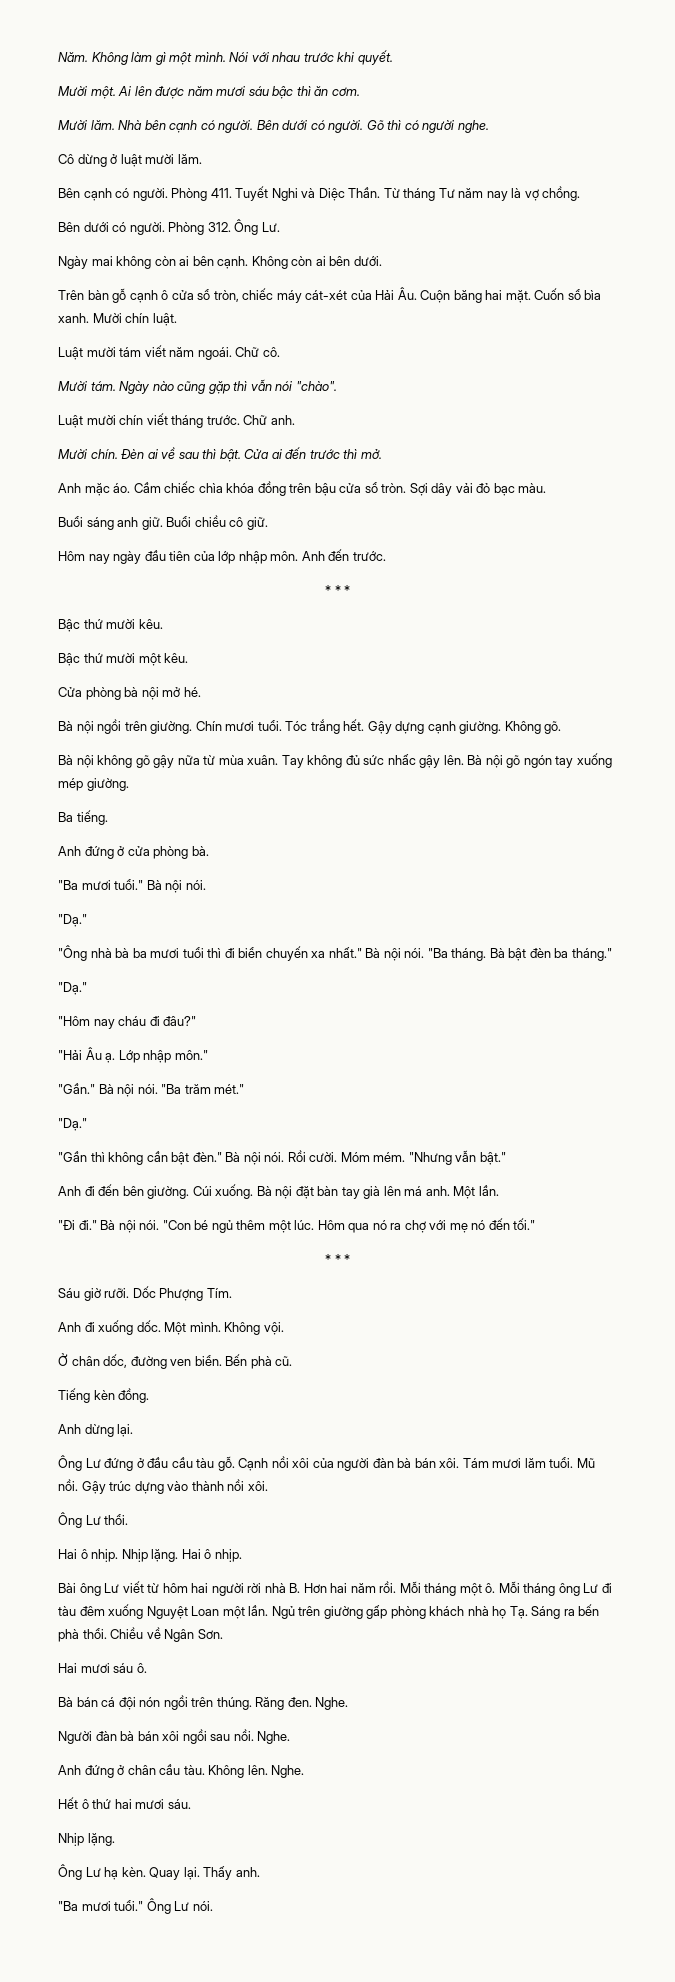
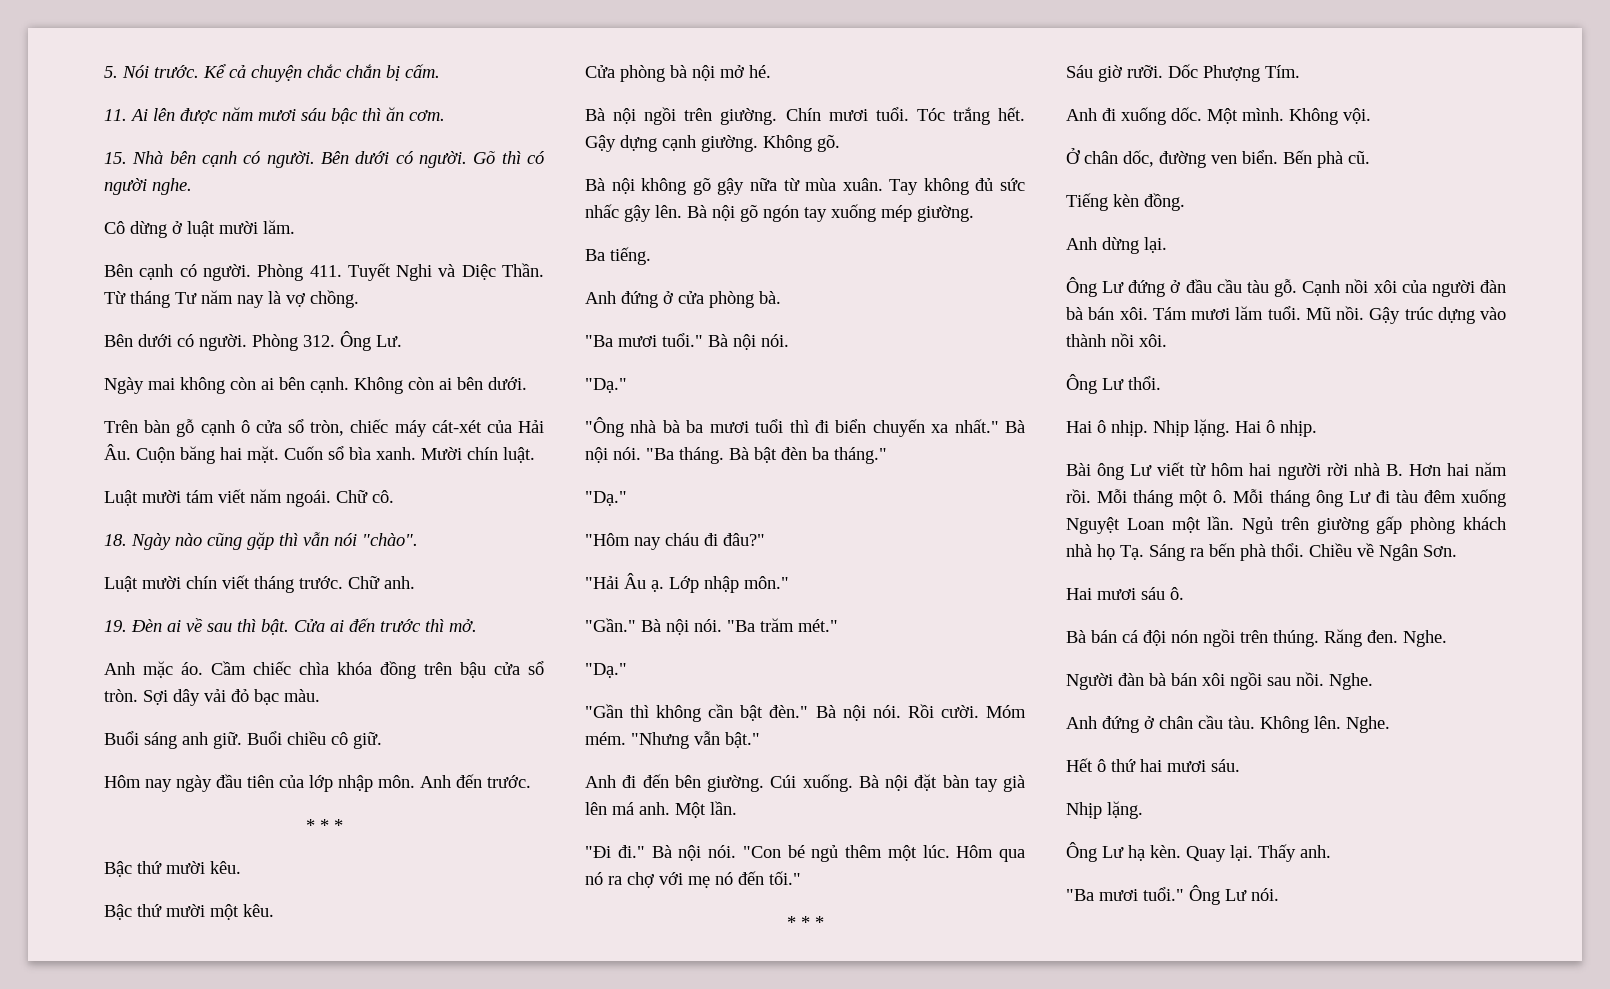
[58,50,393,65] [58,86,116,99] Năm. Không làm gì một mình. Nói với nhau trước khi quyết. // Mười một. -> [104,64,440,82] [104,109,127,121] 5. Nói trước. Kể cả chuyện chắc chắn bị cấm. // 11.
[58,120,115,130] Mười lăm. -> [104,152,127,164] 15.
[58,381,116,391] Mười tám. -> [104,534,127,546] 18.
[58,449,118,459] Mười chín. -> [104,620,127,632] 19.

